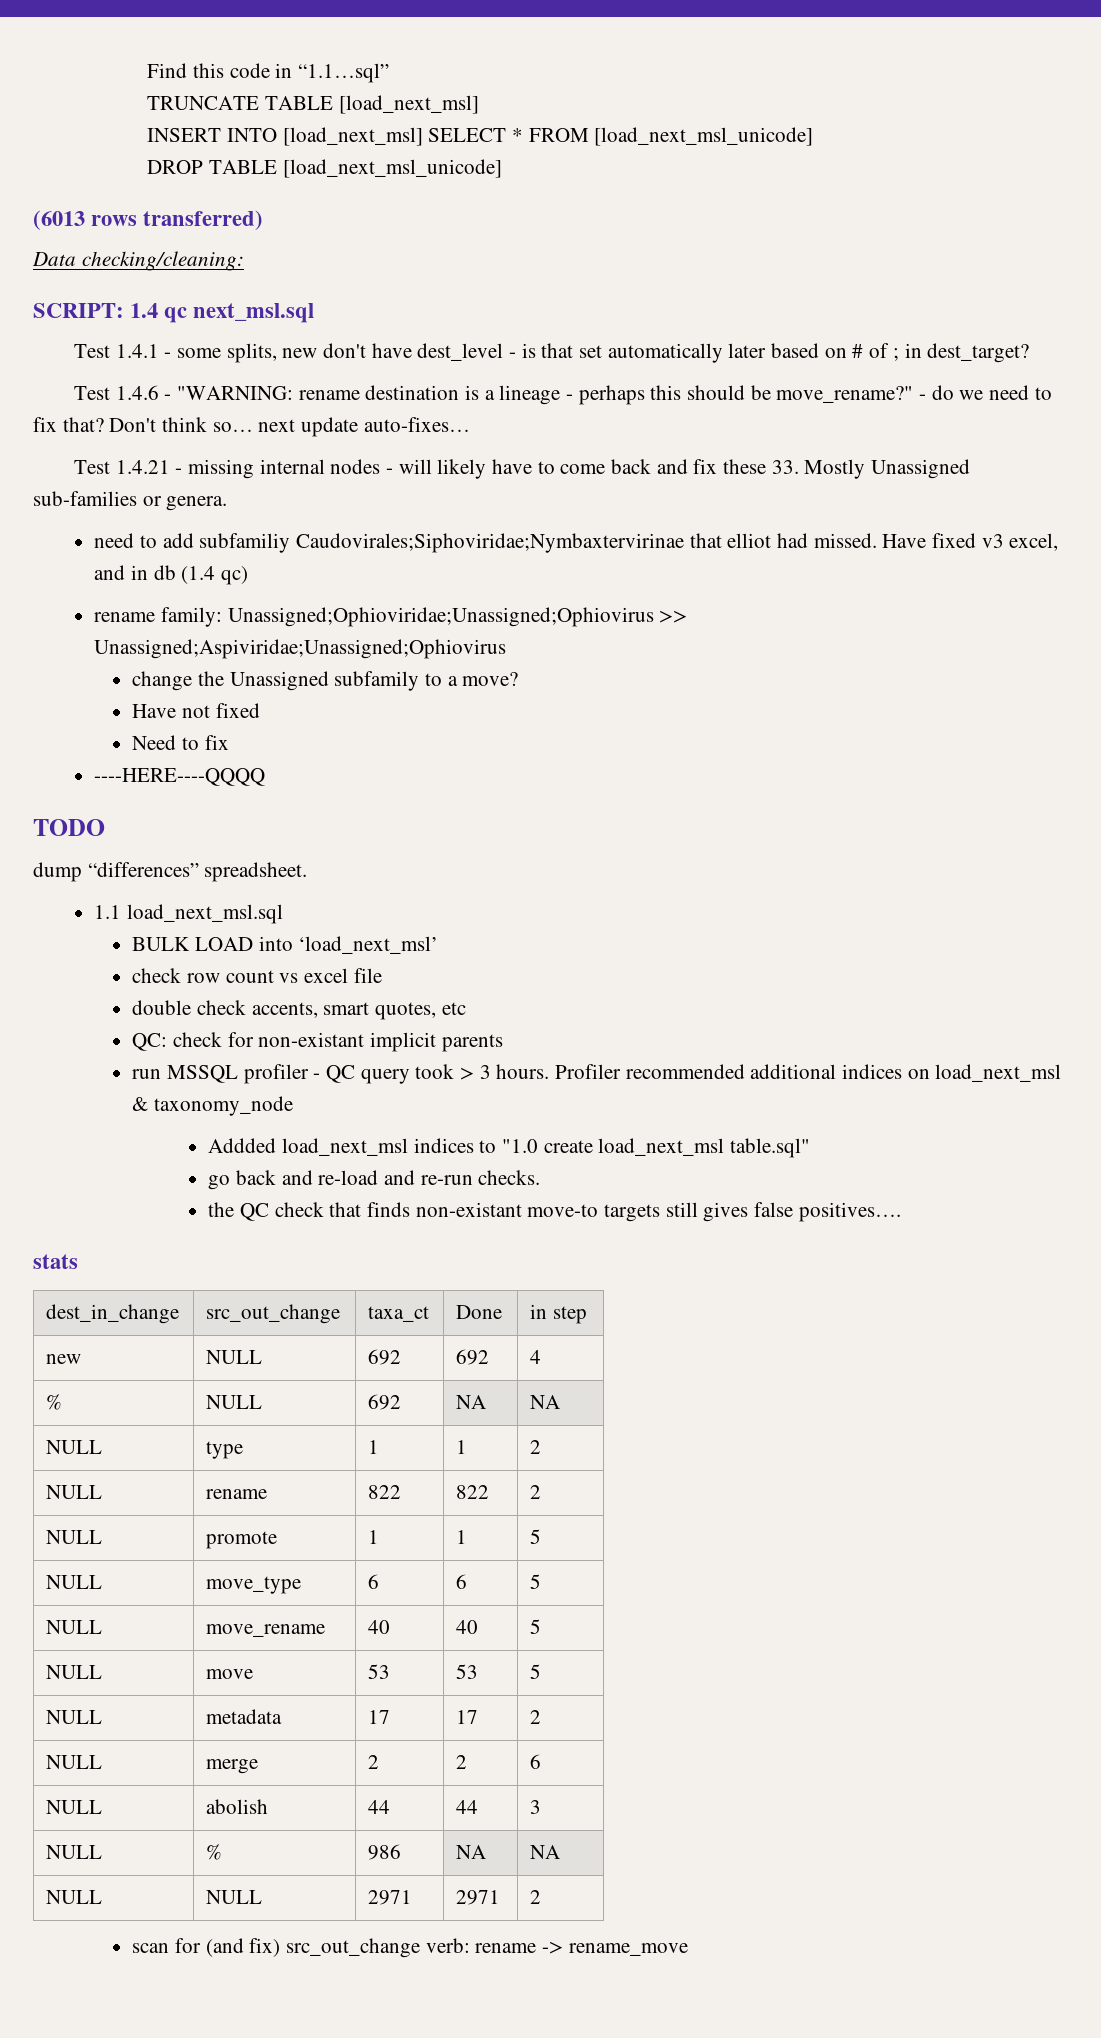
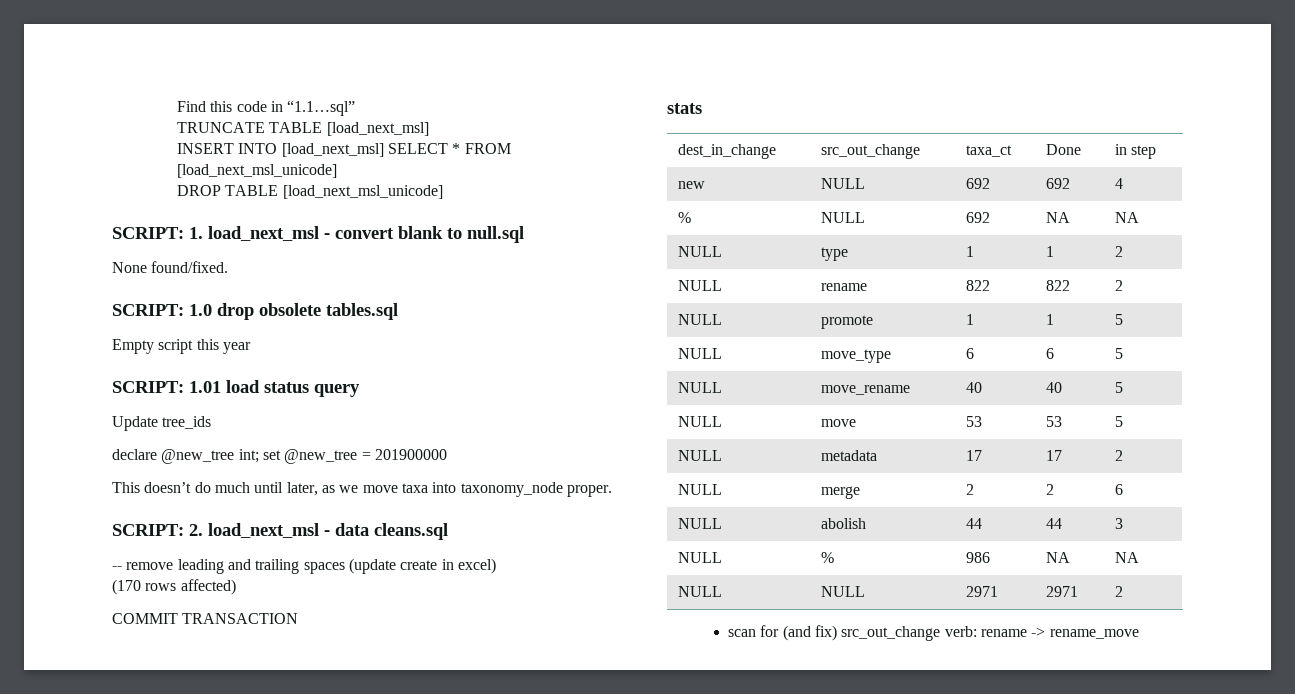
[33,210,264,230] [32,251,244,271] [33,303,315,323] [74,343,1030,363] [74,385,1052,405] [33,417,470,437] [74,459,971,479] [33,491,228,511] [94,533,1059,553] [94,565,248,585] [94,607,688,627] [94,639,507,659] [132,671,519,691] [132,703,260,718] [132,735,229,750] [94,768,266,786] [33,819,105,836] [33,862,308,882] [94,904,283,924] [132,936,439,954] [132,968,382,983] [132,1000,466,1020] [132,1032,503,1052] [132,1064,1062,1084] [132,1096,293,1116] [208,1138,811,1158] [208,1170,541,1190] [208,1202,901,1222] (6013 rows transferred) // Data checking/cleaning: // SCRIPT: 1.4 qc next_msl.sql // Test 1.4.1 - some splits, new don't have dest_level - is that set automatically later based on # of ; in dest_target? // Test 1.4.6 - "WARNING: rename destination is a lineage - perhaps this should be move_rename?" - do we need to fix that? Don't think so… next update auto-fixes… // Test 1.4.21 - missing internal nodes - will likely have to come back and fix these 33. Mostly Unassigned sub-families or genera. // need to add subfamiliy Caudovirales;Siphoviridae;Nymbaxtervirinae that elliot had missed. Have fixed v3 excel, and in db (1.4 qc) // rename family: Unassigned;Ophioviridae;Unassigned;Ophiovirus >> Unassigned;Aspiviridae;Unassigned;Ophiovirus // change the Unassigned subfamily to a move? // Have not fixed // Need to fix // ----HERE----QQQQ // TODO // dump “differences” spreadsheet. // 1.1 load_next_msl.sql // BULK LOAD into ‘load_next_msl’ // check row count vs excel file // double check accents, smart quotes, etc // QC: check for non-existant implicit parents // run MSSQL profiler - QC query took > 3 hours. Profiler recommended additional indices on load_next_msl & taxonomy_node // Addded load_next_msl indices to "1.0 create load_next_msl table.sql" // go back and re-load and re-run checks. // the QC check that finds non-existant move-to targets still gives false positives…. -> [112,226,524,243] [112,261,229,273] [112,303,398,320] [112,339,251,354] [112,380,360,397] [112,416,212,431] [112,449,447,464] [112,482,612,497] [112,523,448,540] [112,558,496,574] [112,579,236,595] [112,613,299,624] SCRIPT: 1. load_next_msl - convert blank to null.sql // None found/fixed. // SCRIPT: 1.0 drop obsolete tables.sql // Empty script this year // SCRIPT: 1.01 load status query // Update tree_ids // declare @new_tree int; set @new_tree = 201900000 // This doesn’t do much until later, as we move taxa into taxonomy_node proper. // SCRIPT: 2. load_next_msl - data cleans.sql // -- remove leading and trailing spaces (update create in excel) // (170 rows affected) // COMMIT TRANSACTION

